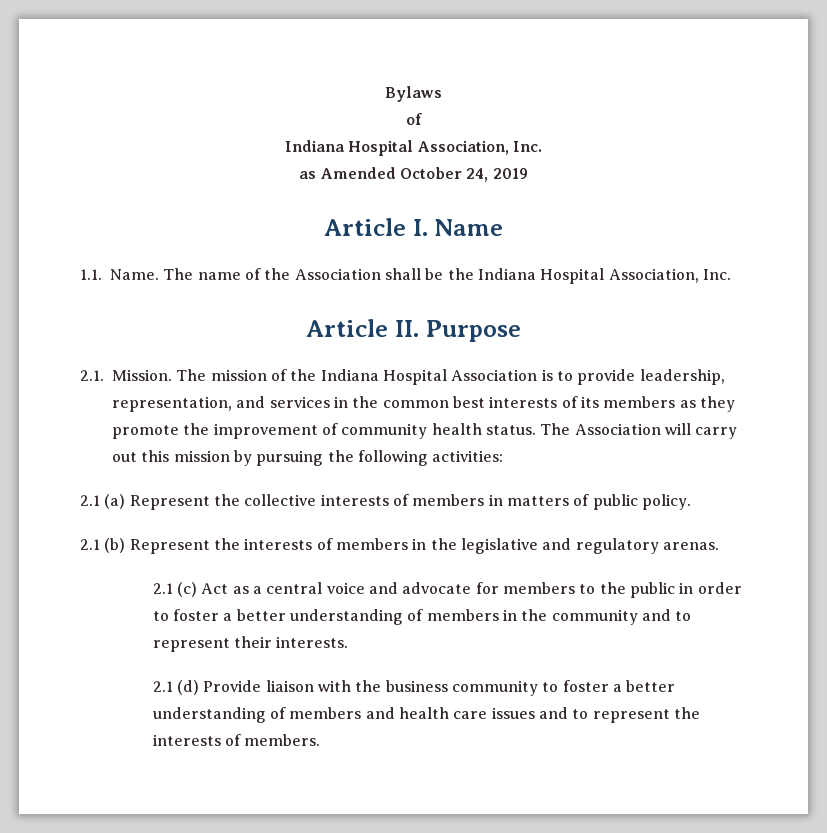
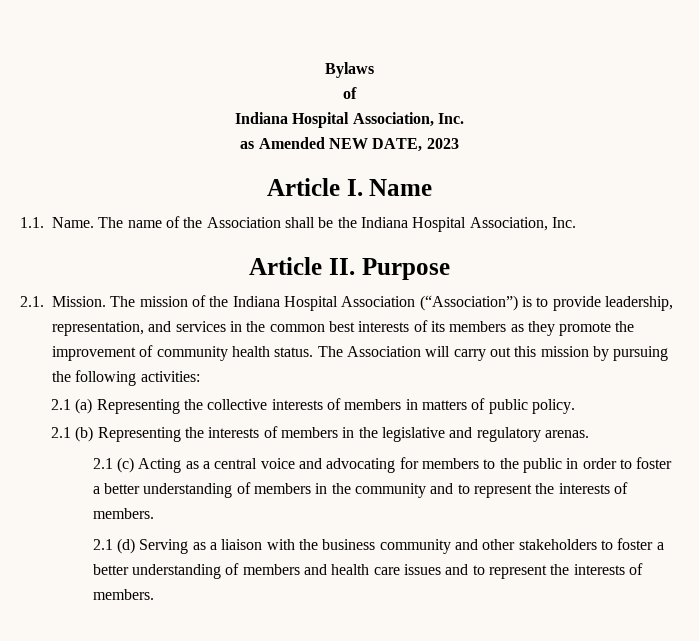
[400,167,528,182] October 24, 2019 -> [329,138,459,152] NEW DATE, 2023
(538, 375) none -> [419,295,518,311] (“Association”)
[129,495,210,510] Represent -> [96,399,180,414] Representing
[129,539,210,554] Represent -> [97,427,181,442] Representing
[201,583,229,594] Act -> [138,458,182,473] Acting
[402,582,472,594] advocate -> [326,458,396,473] advocating
[234,636,349,648] their interests. -> [535,482,628,494] [92,508,154,519] the interests of members.
[203,680,262,692] Provide -> [139,539,218,554] Serving as a
(539, 688) none -> [455,539,597,550] and other stakeholders

